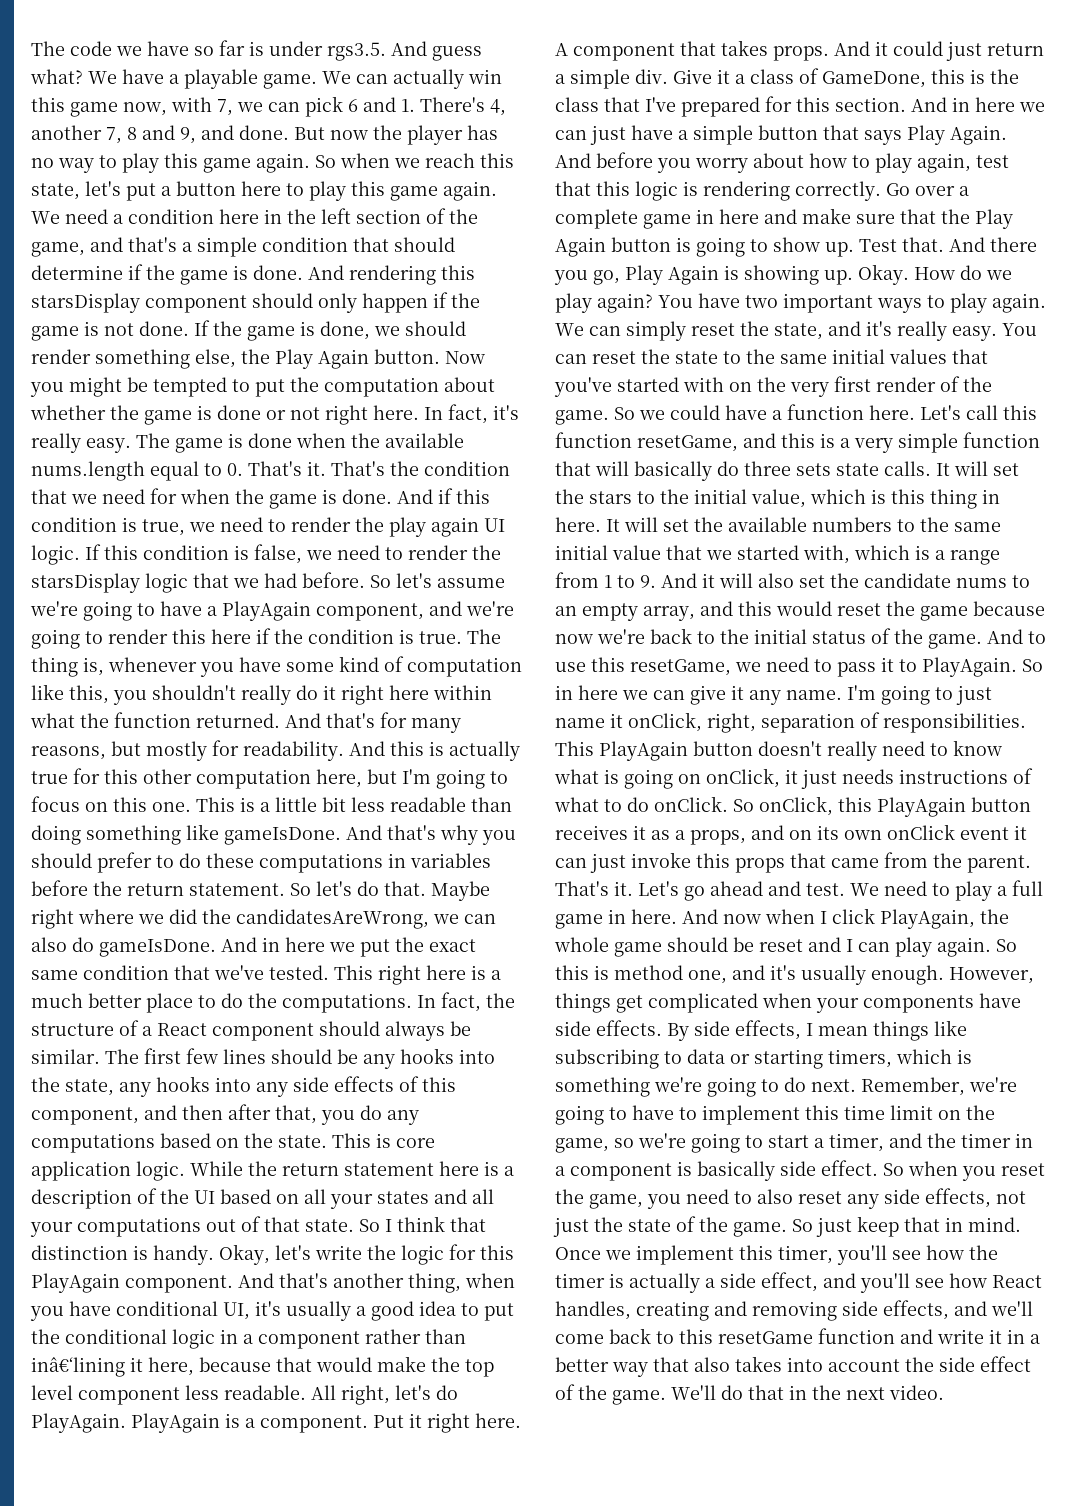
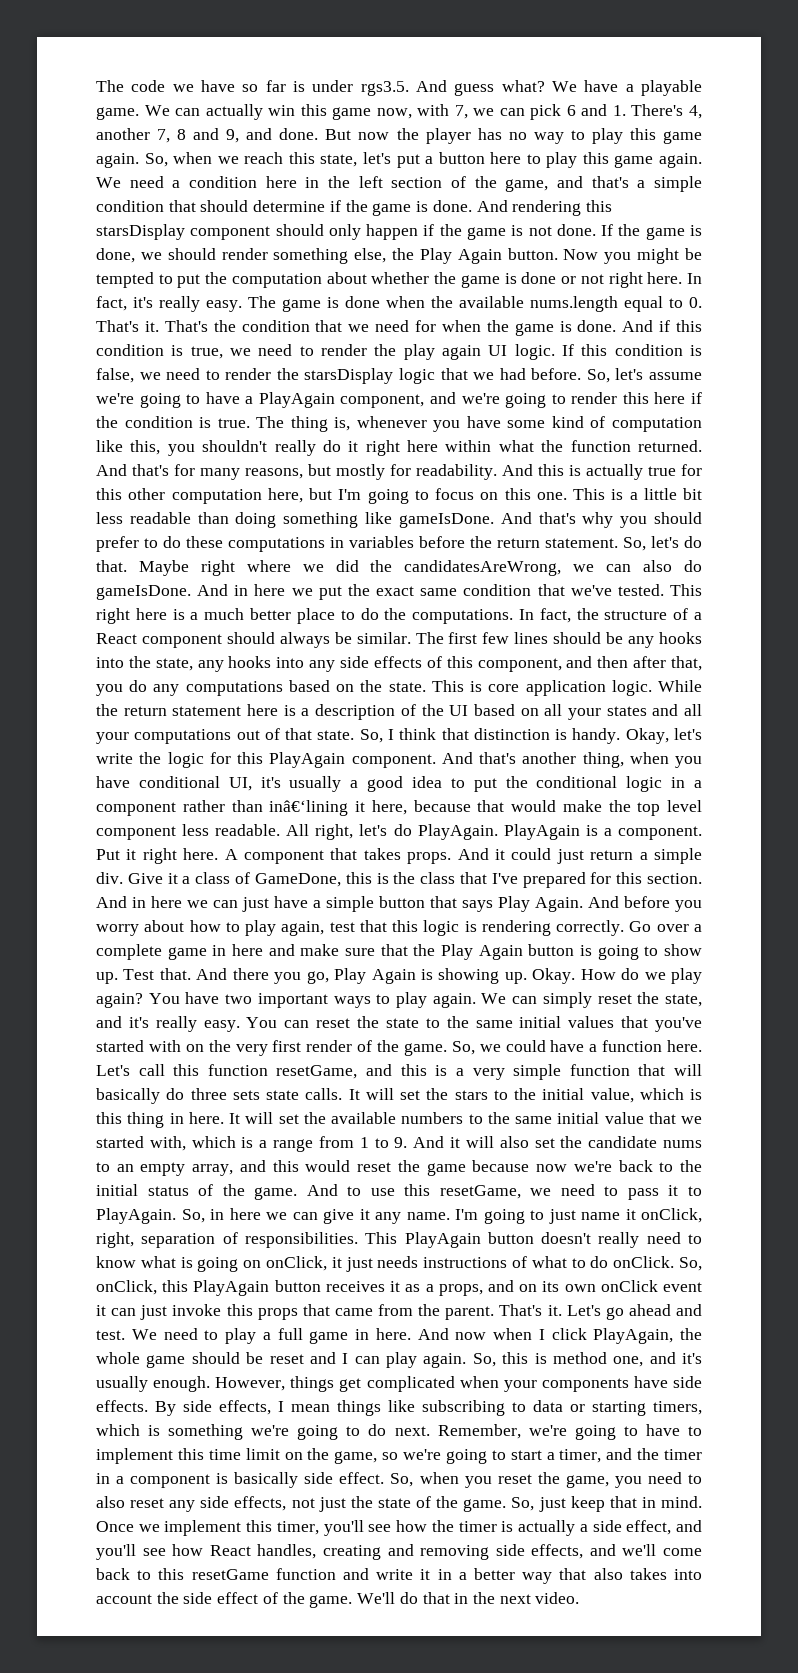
[315,155,336,168] So -> [144,153,168,167] So,
[370,575,391,588] So -> [586,369,610,383] So,
[290,883,311,896] So -> [623,537,646,551] So,
[359,1219,380,1232] So -> [359,729,383,743] So,
[614,407,635,420] So -> [451,1041,475,1055] So,
[1022,659,1043,672] So -> [181,1209,205,1223] So,
[733,799,754,812] So -> [679,1257,702,1271] So,
[996,939,1017,952] So -> [472,1353,496,1367] So,
[883,1163,904,1176] So -> [390,1473,414,1487] So,
[792,1219,813,1232] So -> [511,1497,535,1511] So,

